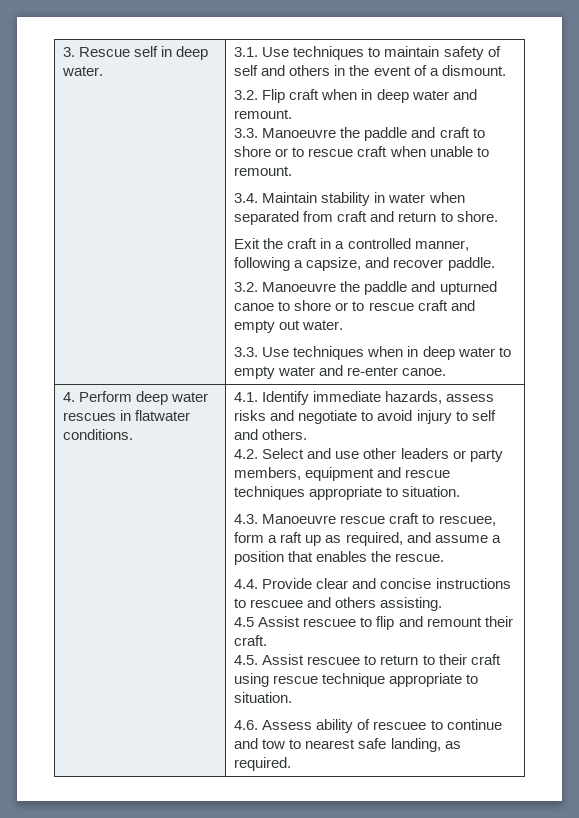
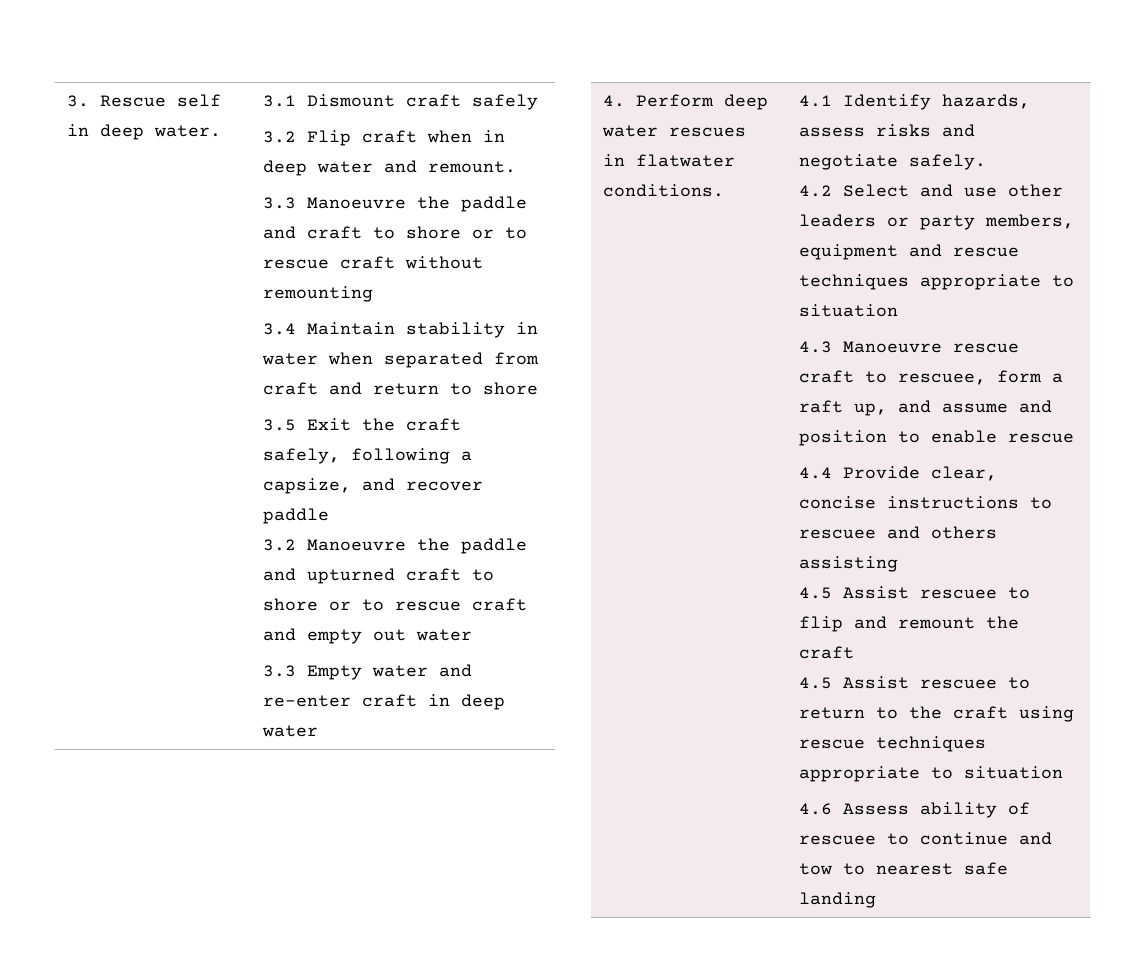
[234,46,501,60] [234,65,506,76] [234,90,259,100] 3.1. Use techniques to maintain safety of self and others in the event of a dismount. // 3.2. -> [262,94,538,110] [262,131,296,143] 3.1 Dismount craft safely // 3.2
[234,128,259,138] 3.3. -> [262,197,296,209] 3.3
[389,146,489,157] [234,166,293,176] [234,193,259,203] when unable to remount. // 3.4. -> [404,256,483,269] [262,286,373,302] [262,323,296,335] without remounting // 3.4
[456,211,498,222] shore. // -> [482,382,538,395] [262,419,296,431] shore // 3.5
[320,238,469,251] in a controlled manner, -> [262,448,340,464] safely,
[447,257,495,271] [234,282,259,292] paddle. // 3.2. -> [262,508,329,524] [262,539,296,551] paddle // 3.2
[234,303,275,311] canoe -> [405,568,461,581] craft
[302,320,344,330] [234,346,511,360] [234,365,447,379] water. // 3.3. Use techniques when in deep water to empty water and re-enter canoe. -> [415,629,472,641] [262,664,472,680] [262,694,505,710] [261,725,318,737] water // 3.3 Empty water and re-enter craft in deep water
[234,391,382,405] 4.1. Identify immediate -> [798,94,931,110] 4.1 Identify
[361,410,496,424] [234,429,308,440] [234,449,259,459] to avoid injury to self and others. // 4.2. -> [908,154,986,170] [798,185,832,197] safely. // 4.2
[402,486,461,497] [234,514,259,524] situation. // 4.3. -> [798,304,898,317] [798,341,832,353] situation // 4.3
[305,532,501,546] [234,551,445,565] [234,578,377,589] up as required, and assume a position that enables the rescue. // 4.4. Provide clear and -> [853,400,1052,416] [798,430,1074,446] [798,466,997,481] up, and assume and position to enable rescue // 4.4 Provide clear,
[380,597,443,611] assisting. -> [798,556,898,572] assisting
[484,616,513,627] [234,635,268,646] [234,655,259,665] their craft. // 4.5. -> [985,616,1019,629] [798,646,854,659] [798,677,832,689] the craft // 4.5
[438,654,467,665] their -> [908,706,942,719] the
[322,673,479,687] [234,692,293,703] [234,720,259,730] technique appropriate to situation. // 4.6. -> [875,736,986,752] [798,766,1063,782] [798,803,832,815] techniques appropriate to situation // 4.6
[390,738,461,752] [234,757,292,771] landing, as required. -> [798,892,876,908] landing

